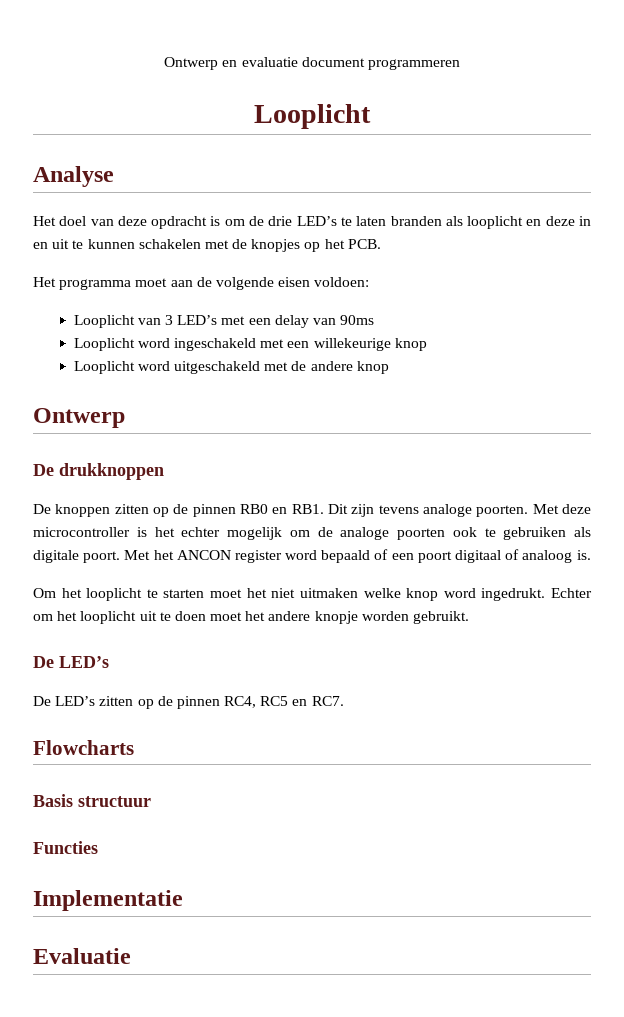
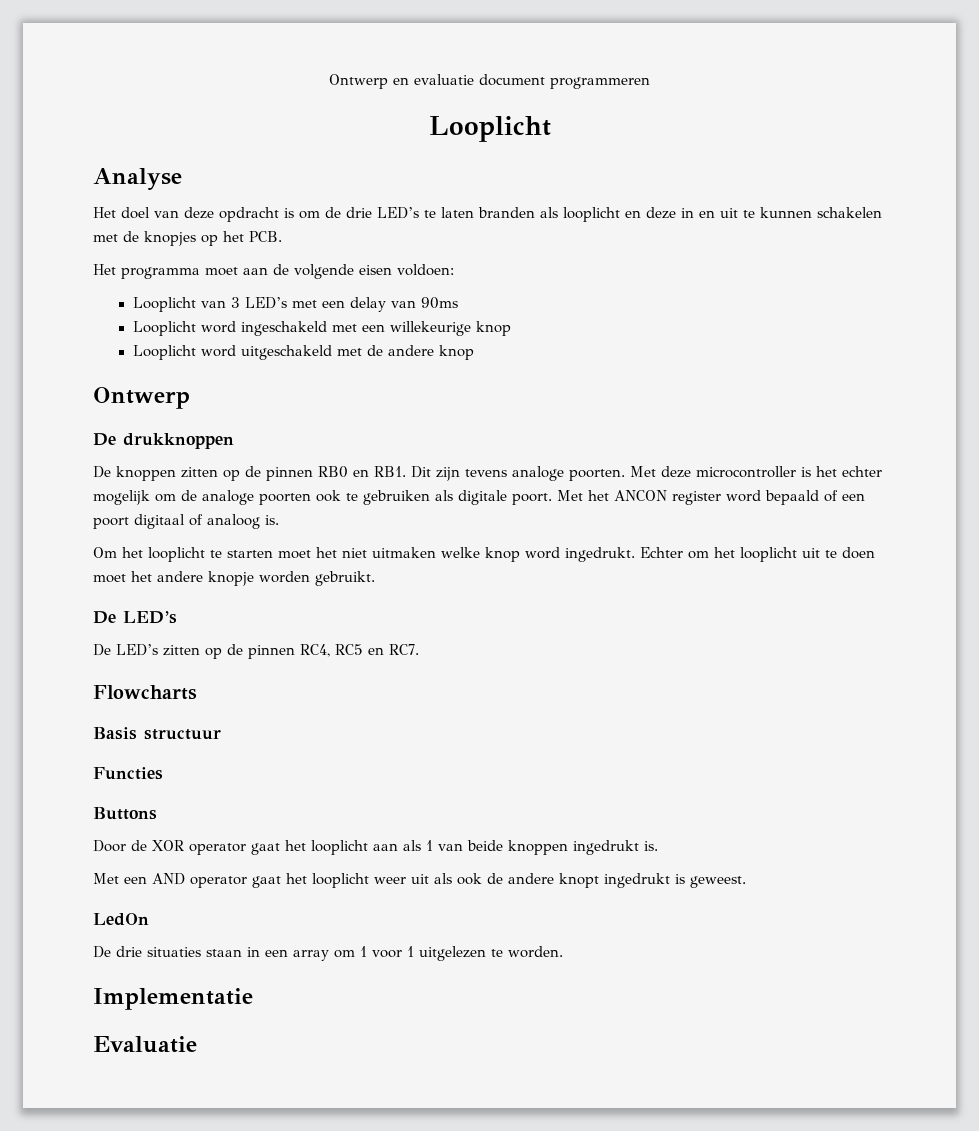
(98, 847) none -> [93,807,157,820] [93,840,658,855] [93,873,746,888] [93,913,149,926] [93,946,563,961] // Buttons // Door de XOR operator gaat het looplicht aan als 1 van beide knoppen ingedrukt is. // Met een AND operator gaat het looplicht weer uit als ook de andere knopt ingedrukt is geweest. // LedOn // De drie situaties staan in een array om 1 voor 1 uitgelezen te worden.

